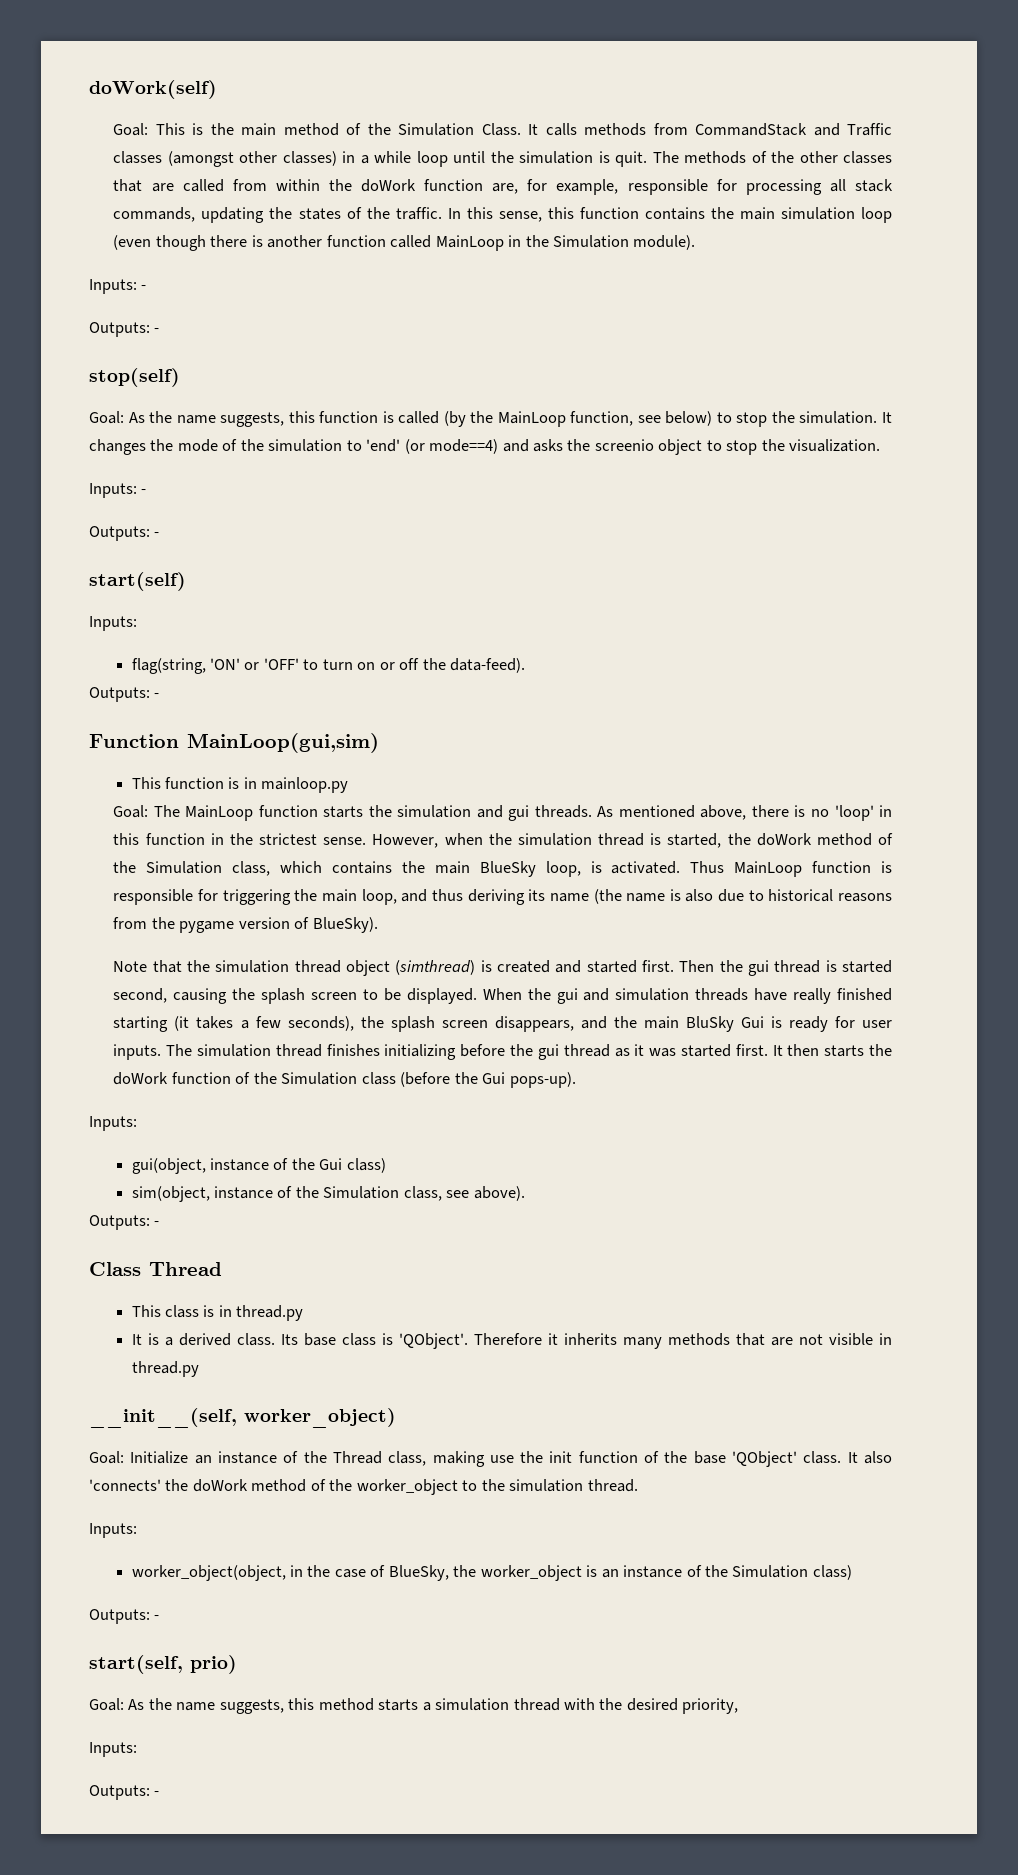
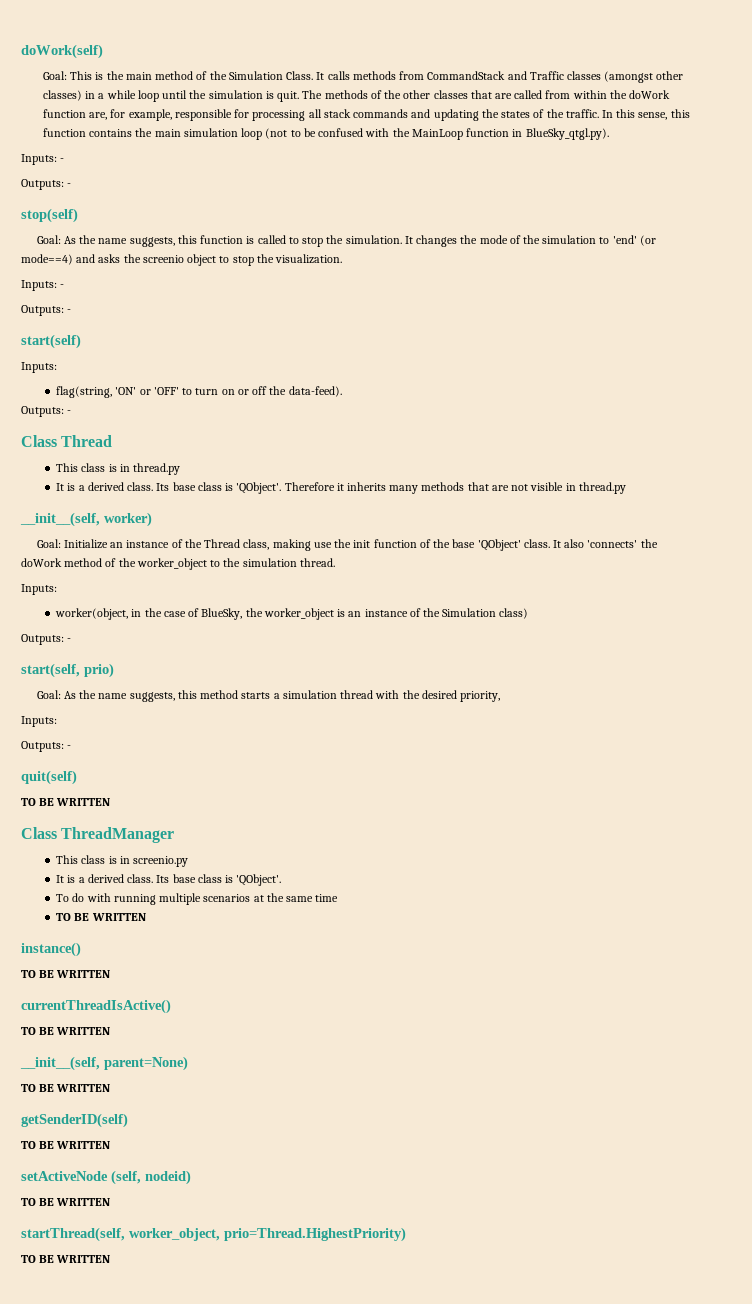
[113,207,196,222] commands, -> [353,109,431,118] commands and
[113,235,696,251] (even though there is another function called MainLoop in the Simulation module). -> [265,128,609,140] (not to be confused with the MainLoop function in BlueSky_qtgl.py).
[443,411,713,427] (by the MainLoop function, see below) -> (286, 239) none
[89,733,379,753] [131,777,349,793] [113,805,892,821] [113,833,894,848] [113,861,892,877] [113,889,893,905] [113,917,378,933] [113,960,893,976] [113,988,892,1004] [113,1016,892,1032] [113,1044,893,1060] [113,1072,576,1088] [89,1116,137,1131] [131,1158,386,1174] [131,1186,525,1202] [89,1215,160,1230] // Function MainLoop(gui,sim) // This function is in mainloop.py // Goal: The MainLoop function starts the simulation and gui threads. As mentioned above, there is no 'loop' in this function in the strictest sense. However, when the simulation thread is started, the doWork method of the Simulation class, which contains the main BlueSky loop, is activated. Thus MainLoop function is responsible for triggering the main loop, and thus deriving its name (the name is also due to historical reasons from the pygame version of BlueSky). // Note that the simulation thread object (simthread) is created and started first. Then the gui thread is started second, causing the splash screen to be displayed. When the gui and simulation threads have really finished starting (it takes a few seconds), the splash screen disappears, and the main BluSky Gui is ready for user inputs. The simulation thread finishes initializing before the gui thread as it was started first. It then starts the doWork function of the Simulation class (before the Gui pops-up). // Inputs: // gui(object, instance of the Gui class) // sim(object, instance of the Simulation class, see above). // Outputs: - -> (72, 412) none
[244,1408,396,1428] worker_object) -> [104,512,152,527] worker)
[131,1565,286,1581] worker_object(object, -> [55,608,129,620] worker(object,
(160, 1793) none -> [21,770,77,785] [21,798,111,806] [21,827,175,843] [56,855,189,867] [56,874,282,886] [56,893,339,905] [56,913,146,921] [21,942,81,957] [21,970,111,978] [21,999,171,1014] [21,1027,111,1035] [20,1056,188,1071] [21,1084,111,1092] [21,1113,128,1128] [21,1141,111,1149] [21,1170,191,1185] [21,1198,111,1206] [21,1227,406,1242] [21,1255,111,1263] // quit(self) // TO BE WRITTEN // Class ThreadManager // This class is in screenio.py // It is a derived class. Its base class is 'QObject'. // To do with running multiple scenarios at the same time // TO BE WRITTEN // instance() // TO BE WRITTEN // currentThreadIsActive() // TO BE WRITTEN // __init__(self, parent=None) // TO BE WRITTEN // getSenderID(self) // TO BE WRITTEN // setActiveNode (self, nodeid) // TO BE WRITTEN // startThread(self, worker_object, prio=Thread.HighestPriority) // TO BE WRITTEN

